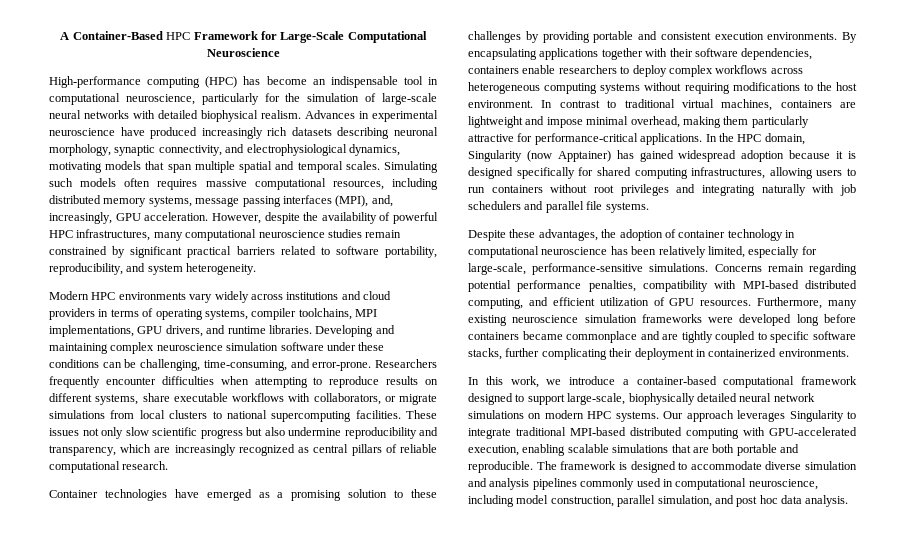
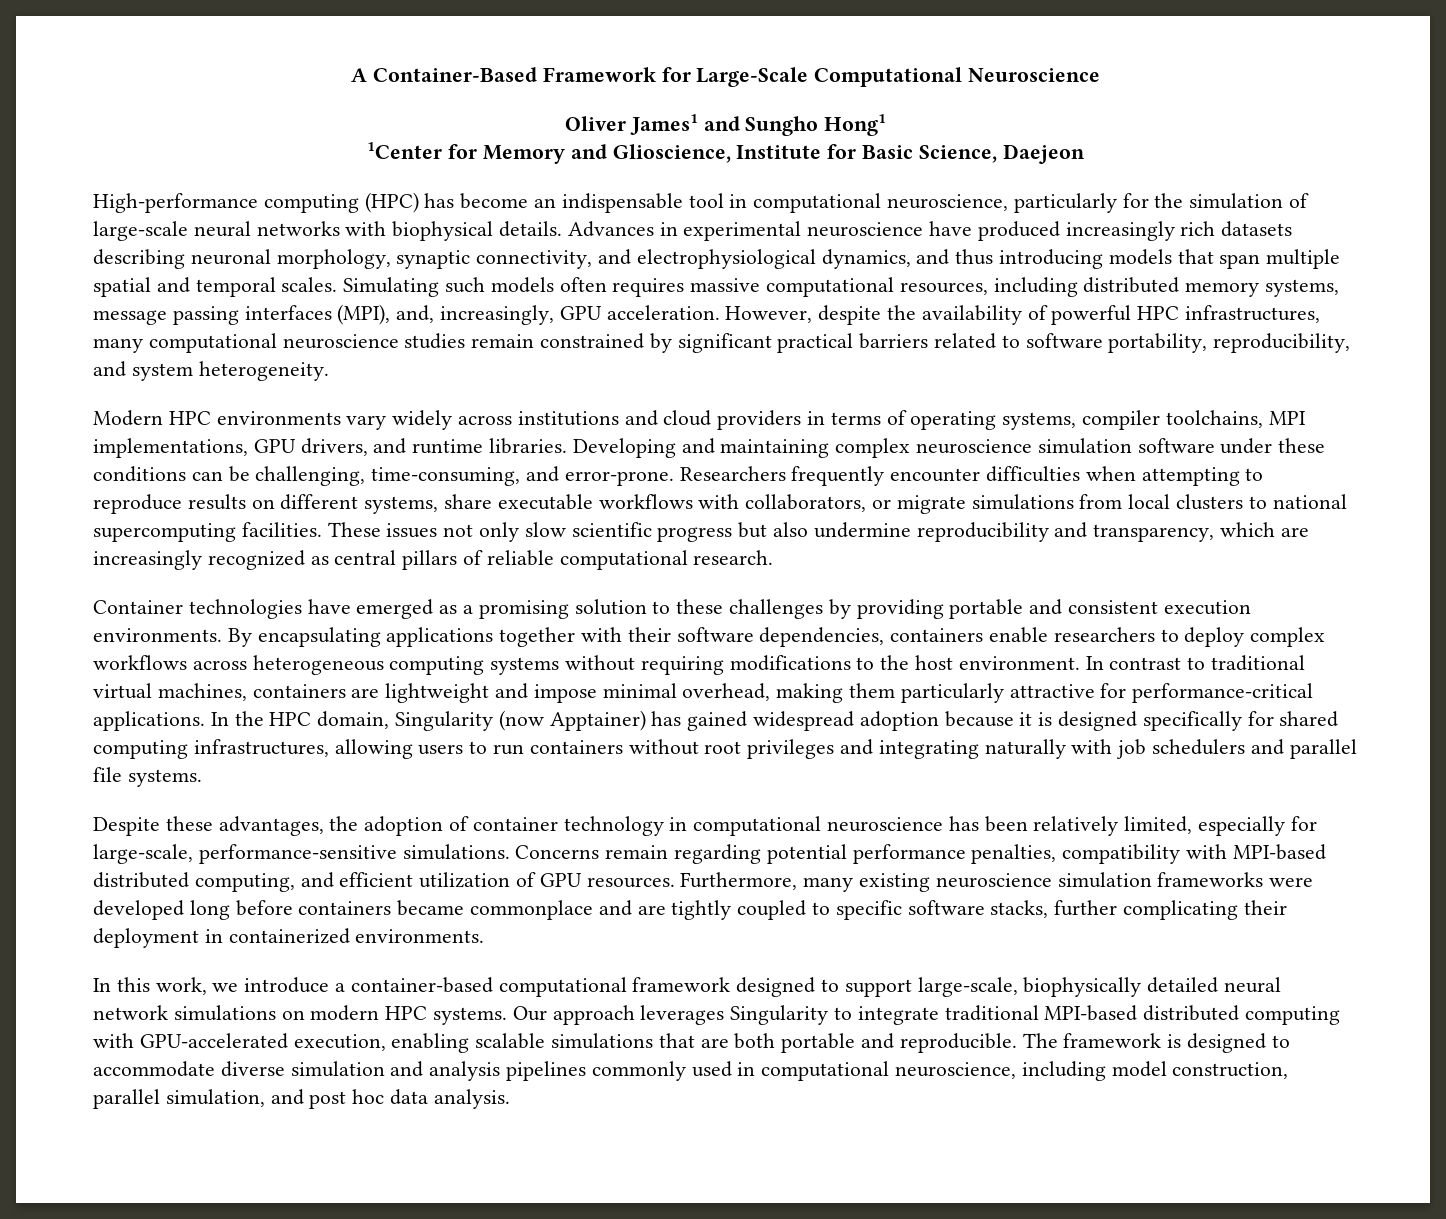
[166,32,191,40] HPC -> (537, 74) none
(280, 52) none -> [564,114,887,136] [367,142,1085,164] // Oliver James1 and Sungho Hong1 // 1Center for Memory and Glioscience, Institute for Basic Science, Daejeon
[158,110,301,122] detailed biophysical realism. -> [392,221,563,241] biophysical details.
[49,162,102,173] motivating -> [916,249,1104,269] and thus introducing

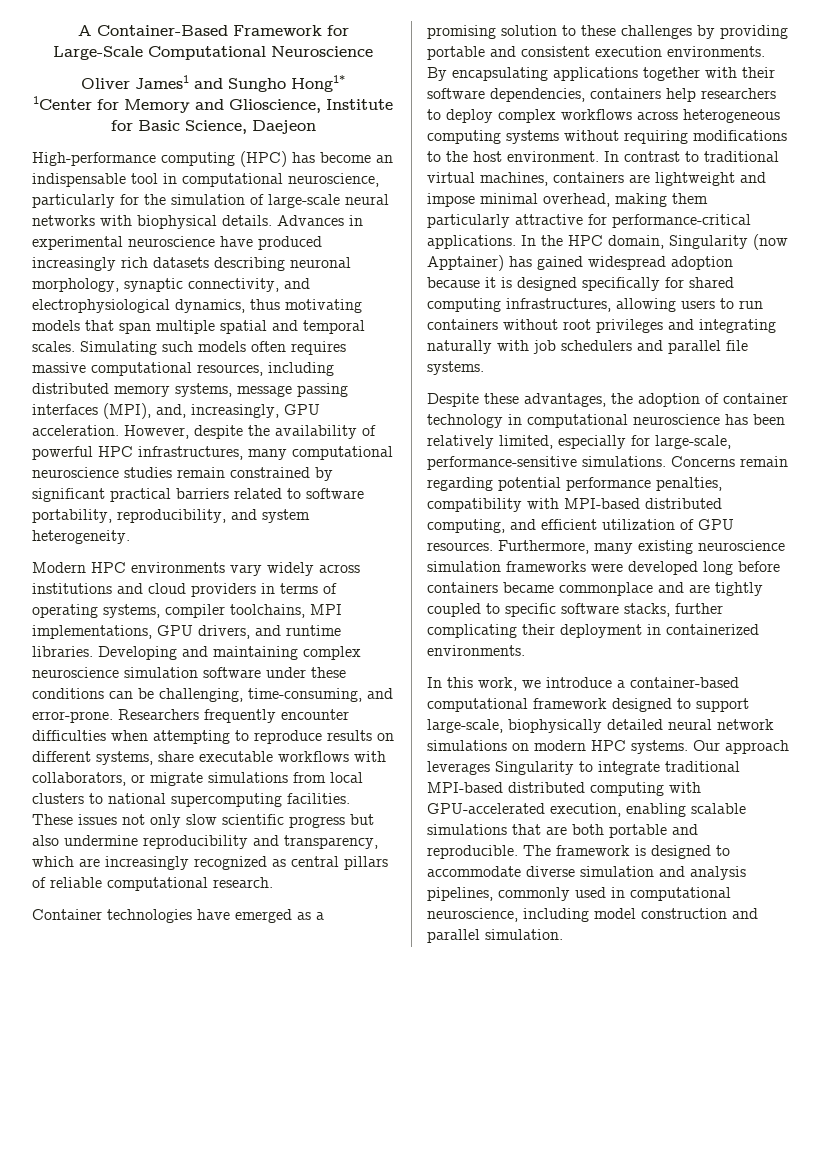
[824,114,887,136] Hong1 -> [291,75,345,92] Hong1*
[916,249,1104,269] and thus introducing -> [250,299,362,313] thus motivating
[989,627,1049,643] enable -> [666,88,696,102] help
[506,1061,587,1081] pipelines -> [427,887,493,901] pipelines,
[1172,1062,1289,1079] [93,1089,510,1109] construction, parallel simulation, and post hoc data analysis. -> [641,908,758,919] [427,929,563,943] construction and parallel simulation.

